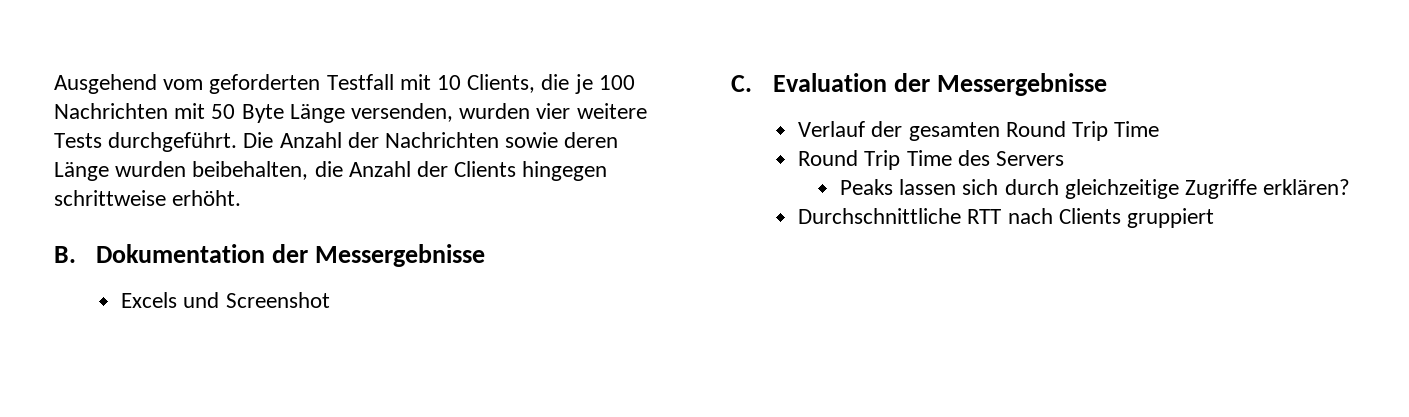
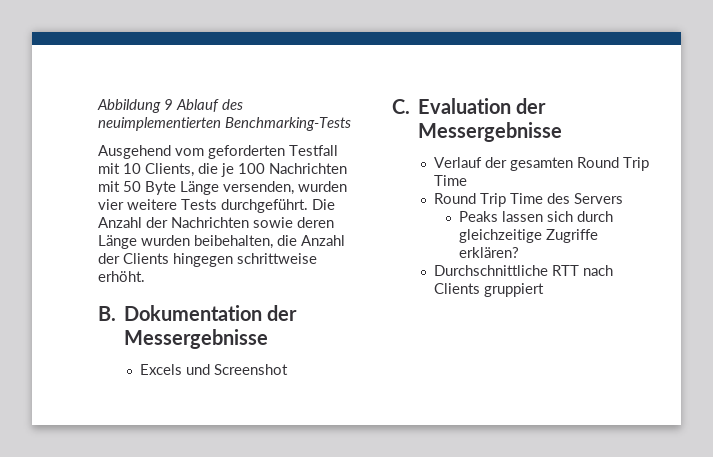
(54, 84) none -> [97,99,243,113] [98,117,351,131] Abbildung 9 Ablauf des neuimplementierten Benchmarking-Tests //

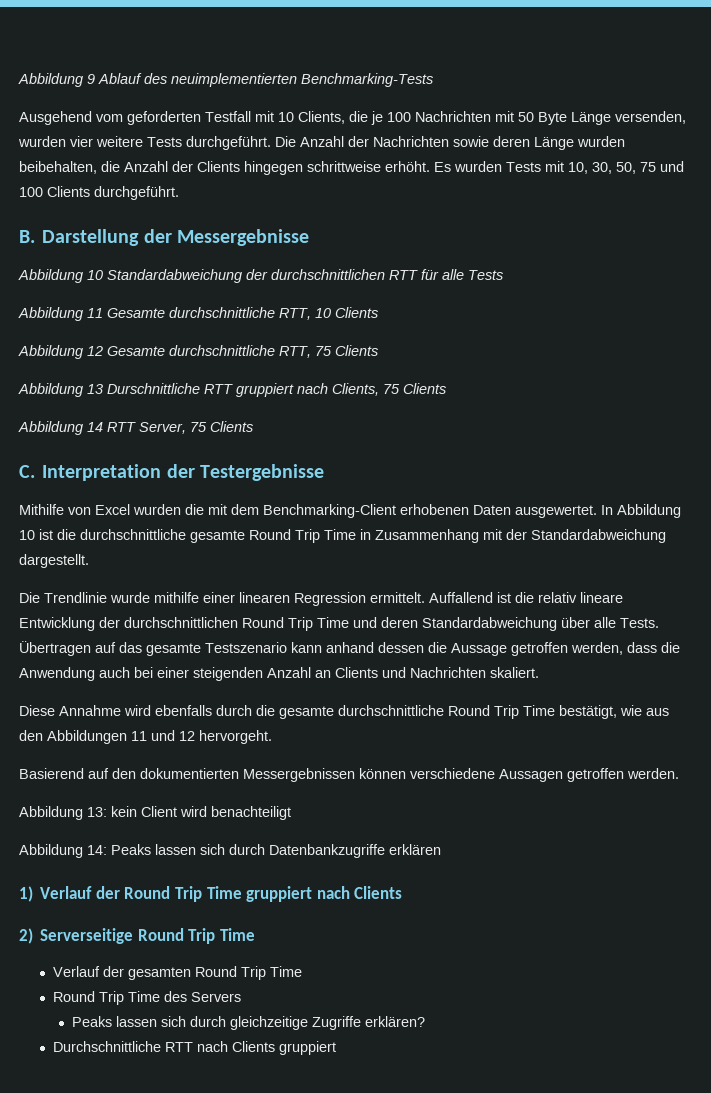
(145, 276) none -> [434,161,684,174] [19,186,179,200] Es wurden Tests mit 10, 30, 50, 75 und 100 Clients durchgeführt.
[123,305,297,321] [123,329,268,349] [139,364,288,375] [392,98,546,114] [417,122,562,142] Dokumentation der Messergebnisse // Excels und Screenshot // C. Evaluation der Messergebnisse -> [42,229,309,246] [18,269,503,283] [18,307,378,321] [18,345,378,359] [18,383,446,397] [18,421,253,435] [19,464,324,481] [19,504,681,518] [19,529,666,543] [19,554,89,568] [19,592,623,606] [19,617,659,631] [19,641,680,656] [19,667,539,681] [19,705,669,719] [19,730,272,744] [19,768,679,782] [19,806,291,820] [19,844,441,858] [19,886,403,902] [19,928,256,944] Darstellung der Messergebnisse // Abbildung 10 Standardabweichung der durchschnittlichen RTT für alle Tests // Abbildung 11 Gesamte durchschnittliche RTT, 10 Clients // Abbildung 12 Gesamte durchschnittliche RTT, 75 Clients // Abbildung 13 Durschnittliche RTT gruppiert nach Clients, 75 Clients // Abbildung 14 RTT Server, 75 Clients // C. Interpretation der Testergebnisse // Mithilfe von Excel wurden die mit dem Benchmarking-Client erhobenen Daten ausgewertet. In Abbildung 10 ist die durchschnittliche gesamte Round Trip Time in Zusammenhang mit der Standardabweichung dargestellt. // Die Trendlinie wurde mithilfe einer linearen Regression ermittelt. Auffallend ist die relativ lineare Entwicklung der durchschnittlichen Round Trip Time und deren Standardabweichung über alle Tests. Übertragen auf das gesamte Testszenario kann anhand dessen die Aussage getroffen werden, dass die Anwendung auch bei einer steigenden Anzahl an Clients und Nachrichten skaliert. // Diese Annahme wird ebenfalls durch die gesamte durchschnittliche Round Trip Time bestätigt, wie aus den Abbildungen 11 und 12 hervorgeht. // Basierend auf den dokumentierten Messergebnissen können verschiedene Aussagen getroffen werden. // Abbildung 13: kein Client wird benachteiligt // Abbildung 14: Peaks lassen sich durch Datenbankzugriffe erklären // 1) Verlauf der Round Trip Time gruppiert nach Clients // 2) Serverseitige Round Trip Time

